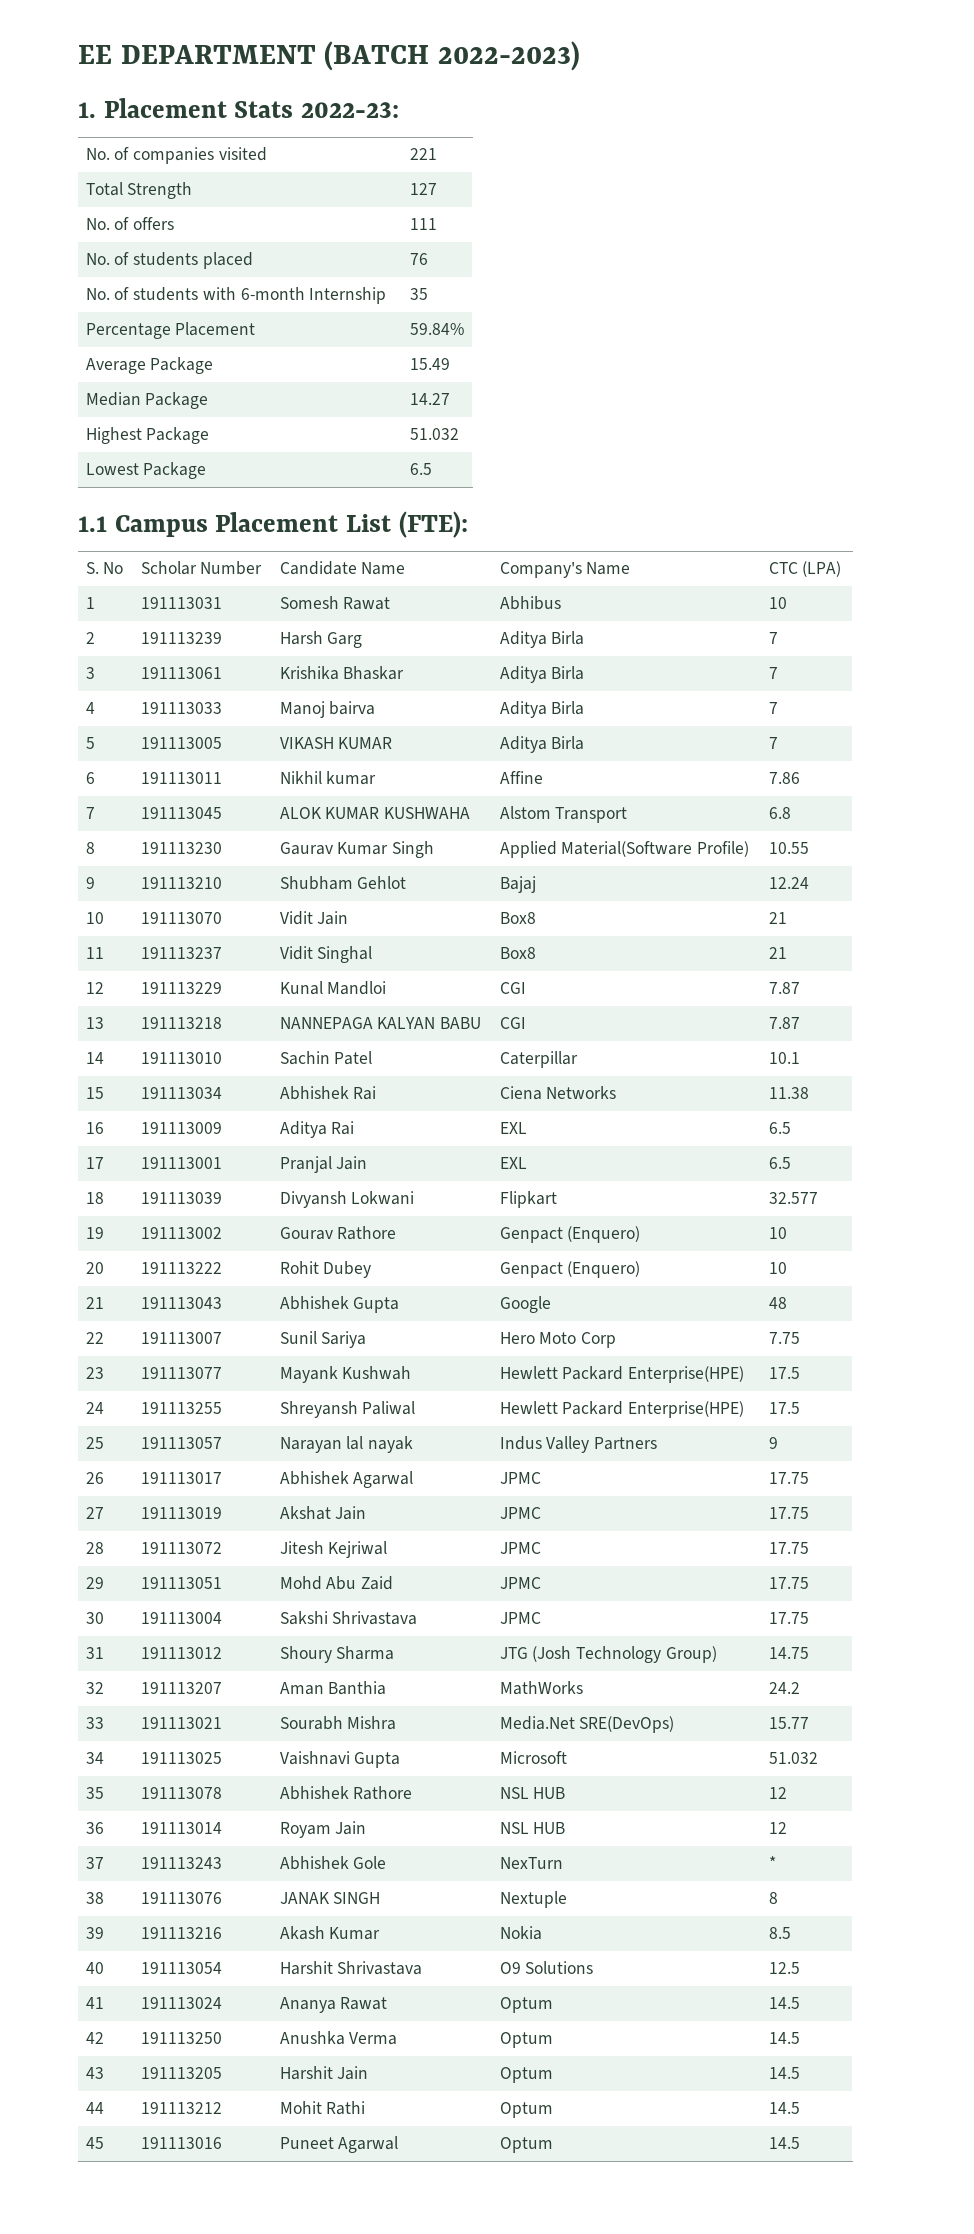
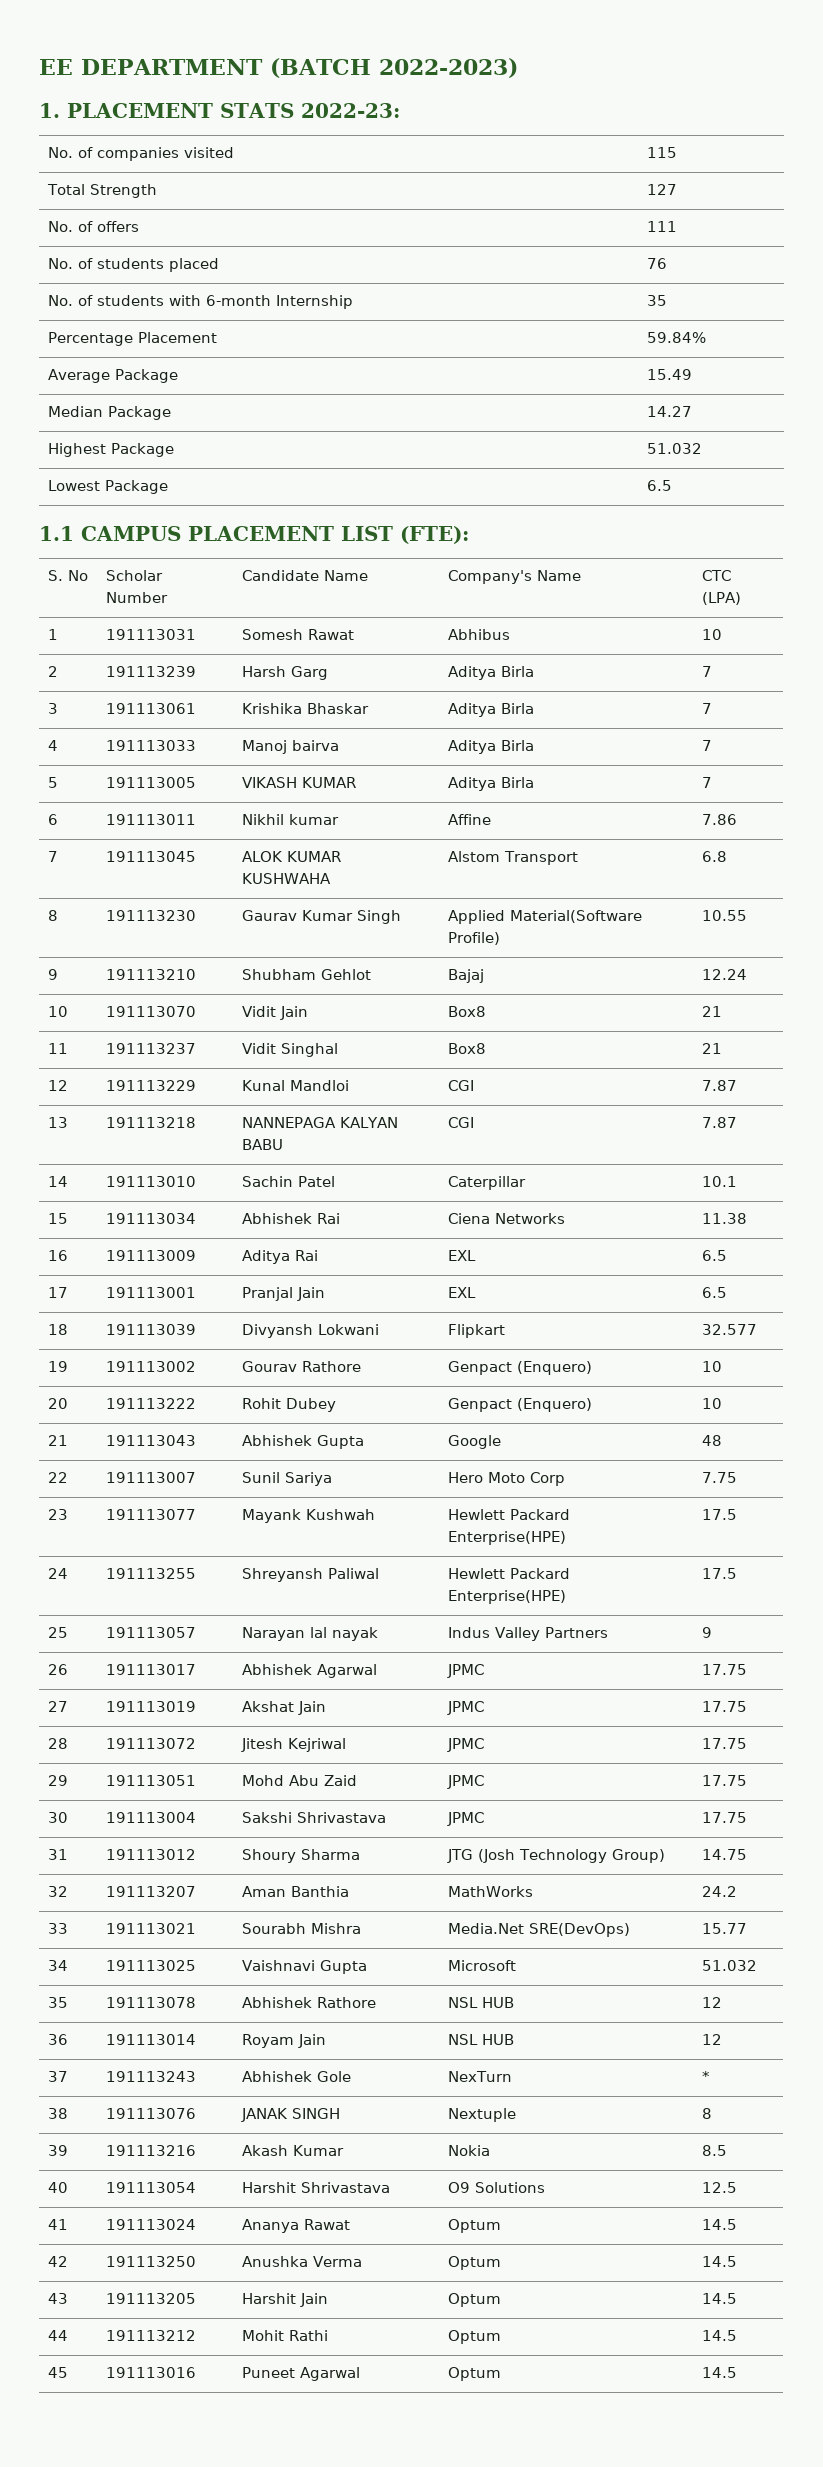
[103,98,294,118] Placement Stats -> [67,103,294,118] PLACEMENT STATS
[409,148,437,160] 221 -> [647,147,678,158] 115
[114,512,392,537] Campus Placement List -> [81,526,393,541] CAMPUS PLACEMENT LIST

